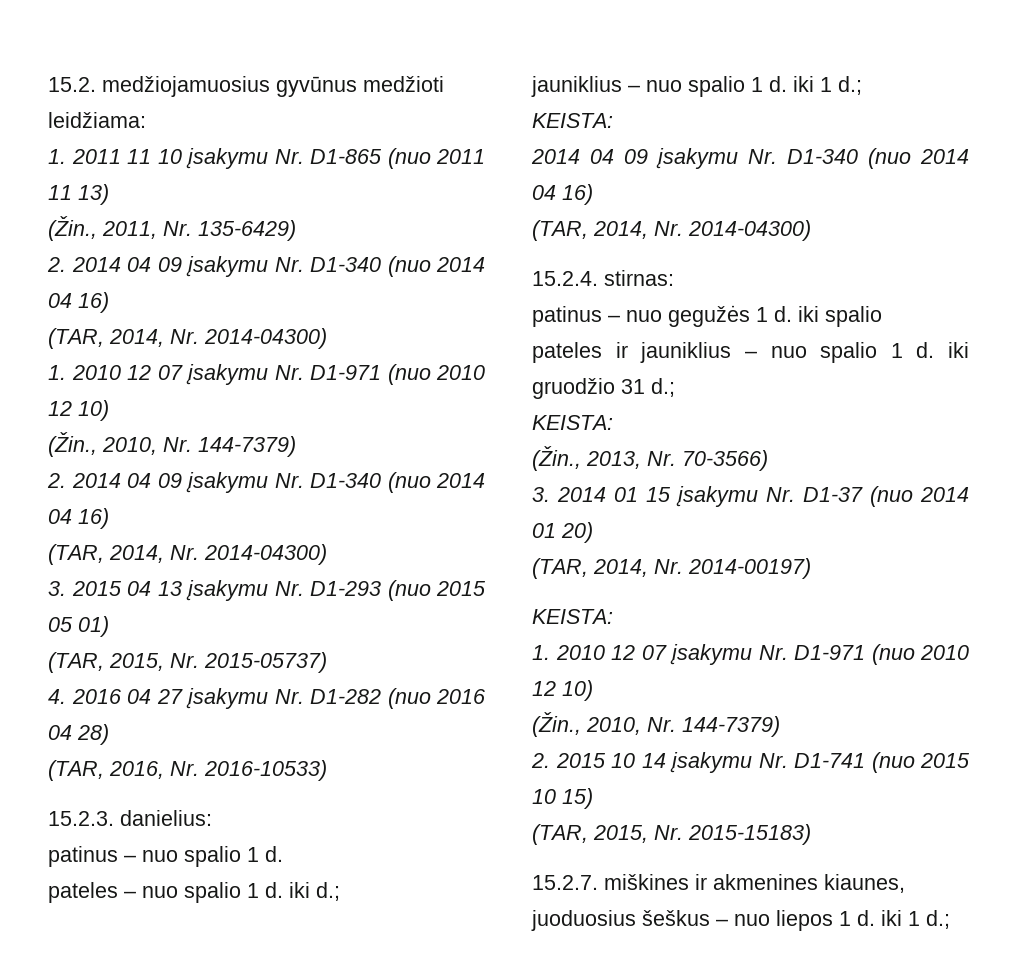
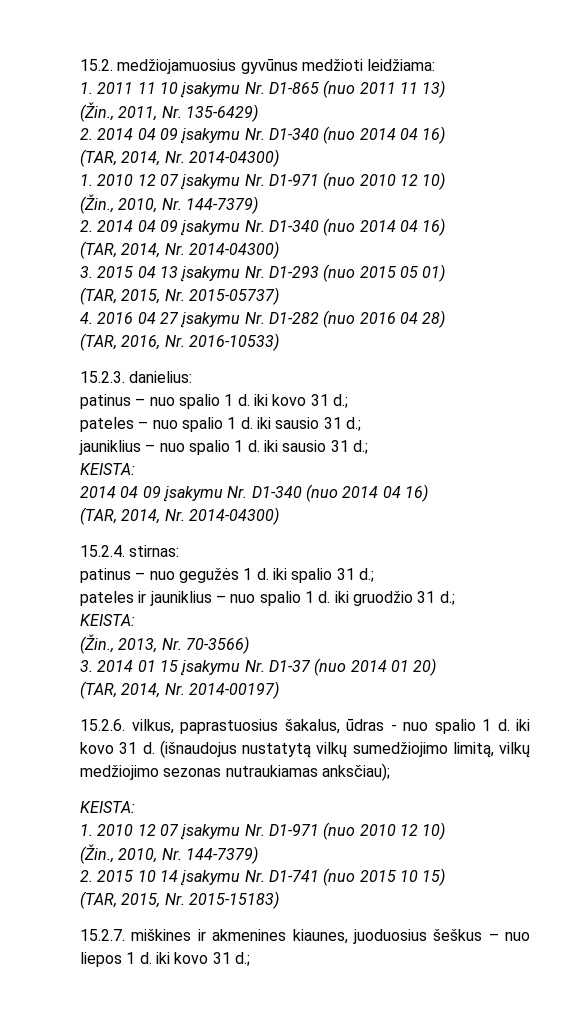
(283, 854) none -> [253,394,348,408] iki kovo 31 d.;
(310, 890) none -> [275,417,342,429] sausio 31
[820,77,832,92] 1 -> [282,440,349,452] sausio 31
(882, 316) none -> [336,568,374,582] 31 d.;
(811, 568) none -> [80,719,530,734] [80,740,530,758] [80,763,390,781] // 15.2.6. vilkus, paprastuosius šakalus, ūdras - nuo spalio 1 d. iki kovo 31 d. (išnaudojus nustatytą vilkų sumedžiojimo limitą, vilkų medžiojimo sezonas nutraukiamas anksčiau);
[908,911,920,926] 1 -> [174,952,231,964] kovo 31

